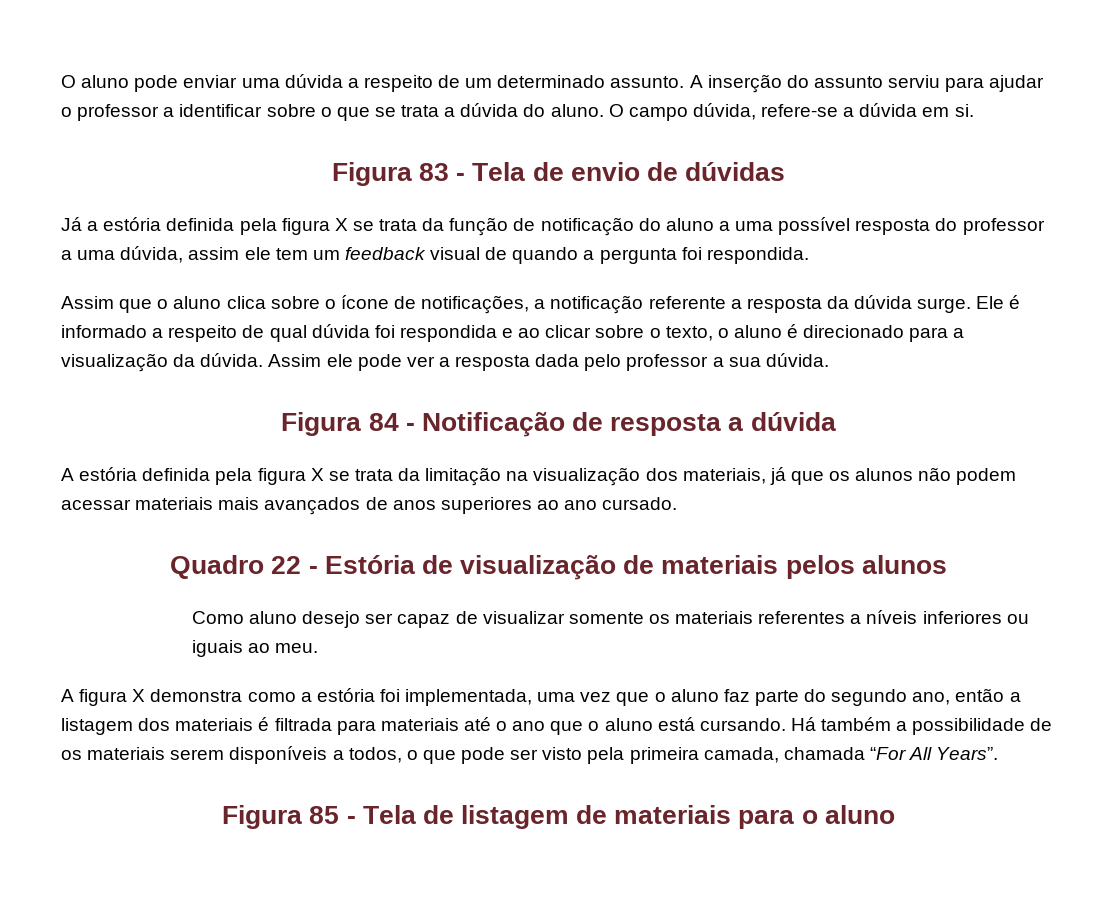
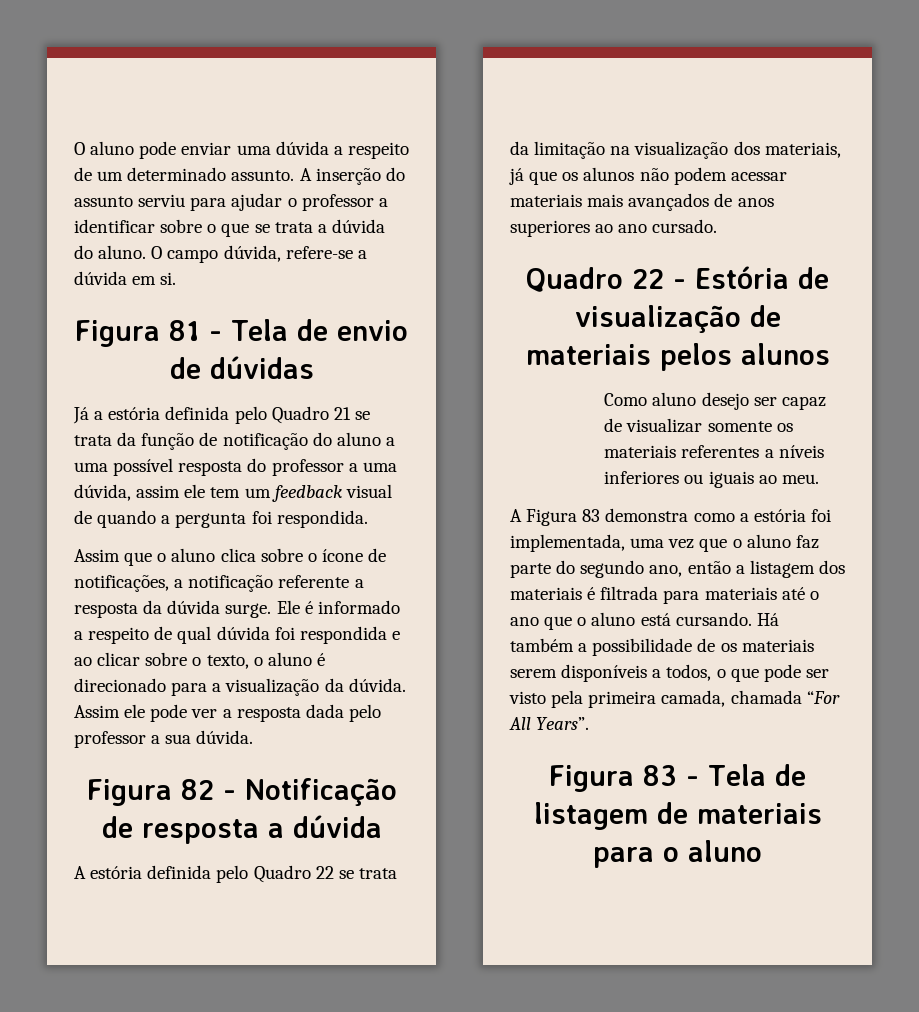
[419,163,450,181] 83 -> [168,320,200,341] 81
[239,218,348,235] pela figura X -> [234,406,351,424] pelo Quadro 21
[368,413,399,431] 84 -> [180,779,214,800] 82
[215,468,324,485] pela figura X -> [216,865,334,883] pelo Quadro 22
[79,689,146,706] figura X -> [526,509,601,526] Figura 83
[309,806,340,824] 85 -> [643,765,678,786] 83

